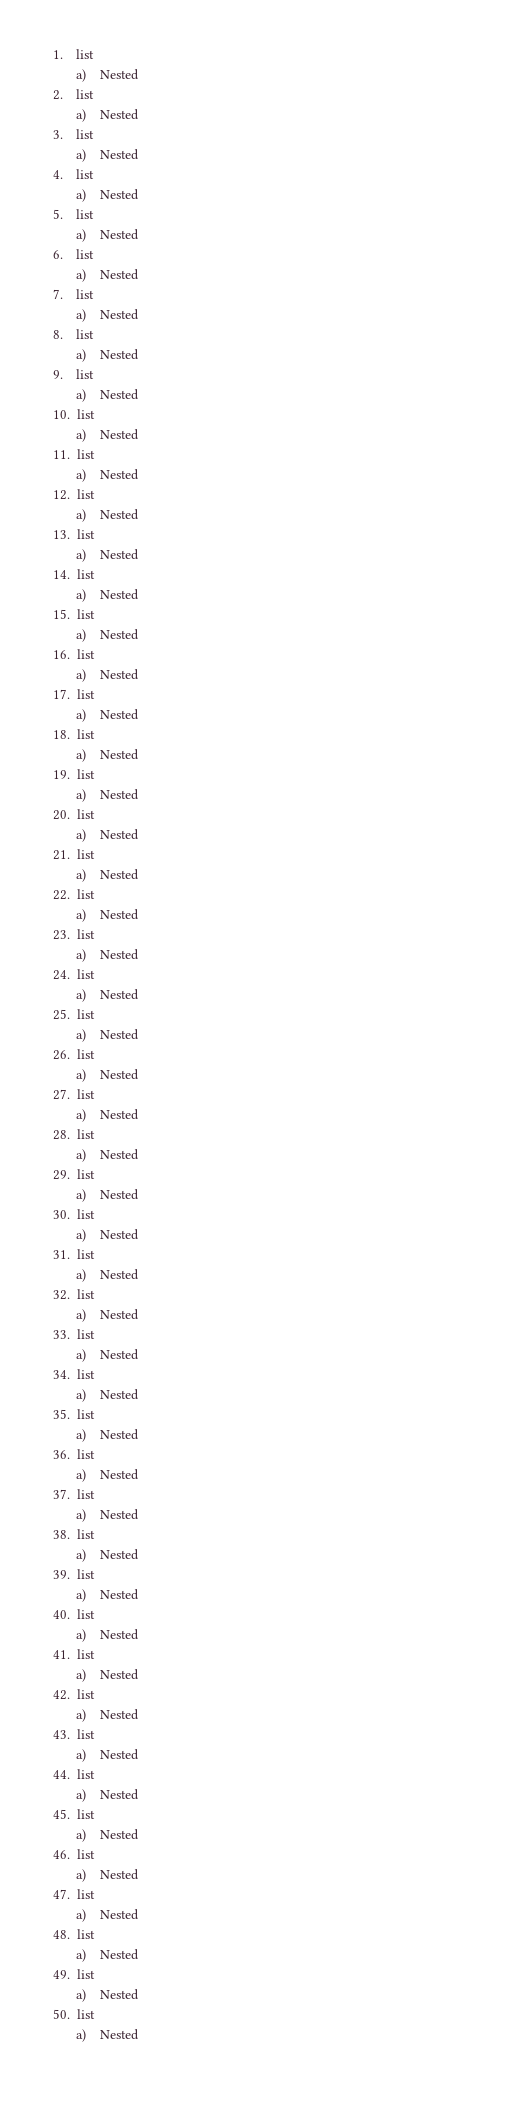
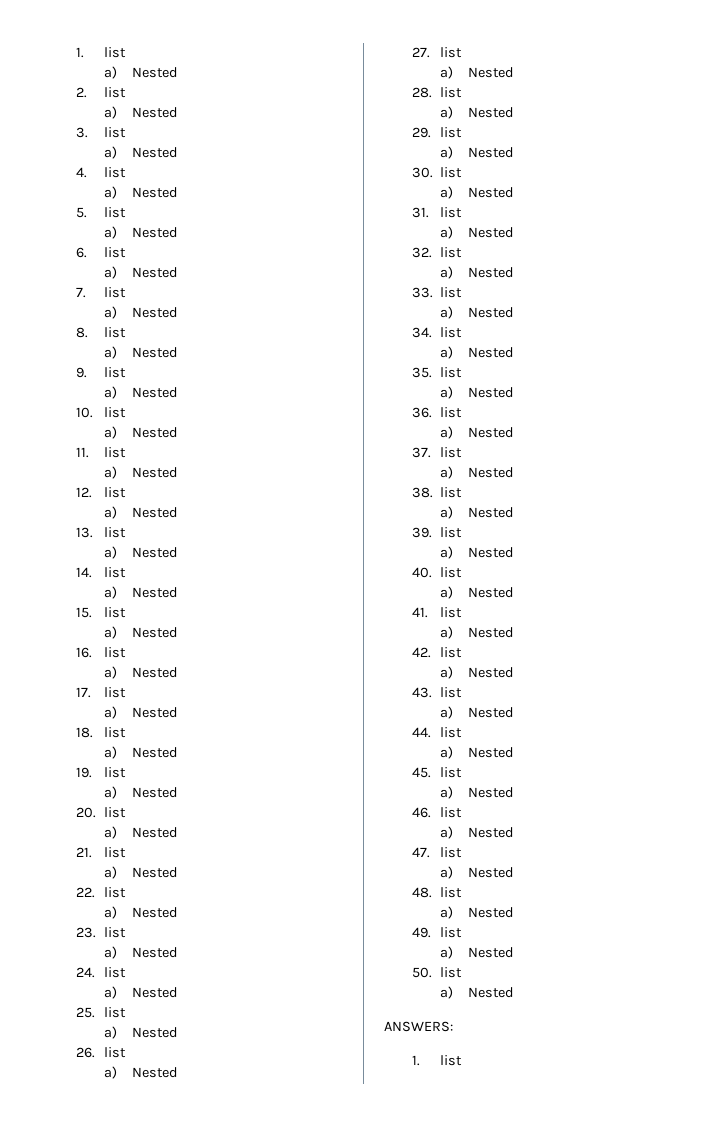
(139, 2034) none -> [384,1021,453,1032] [411,1055,462,1066] // ANSWERS: // 1. list

